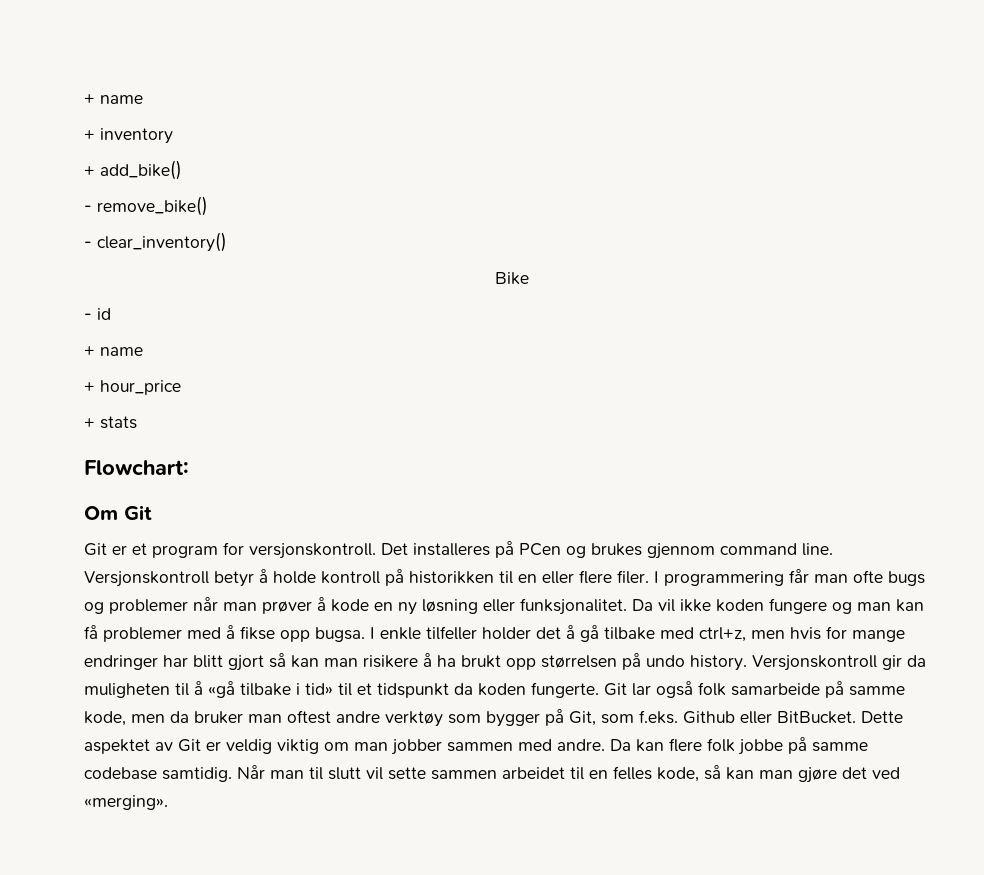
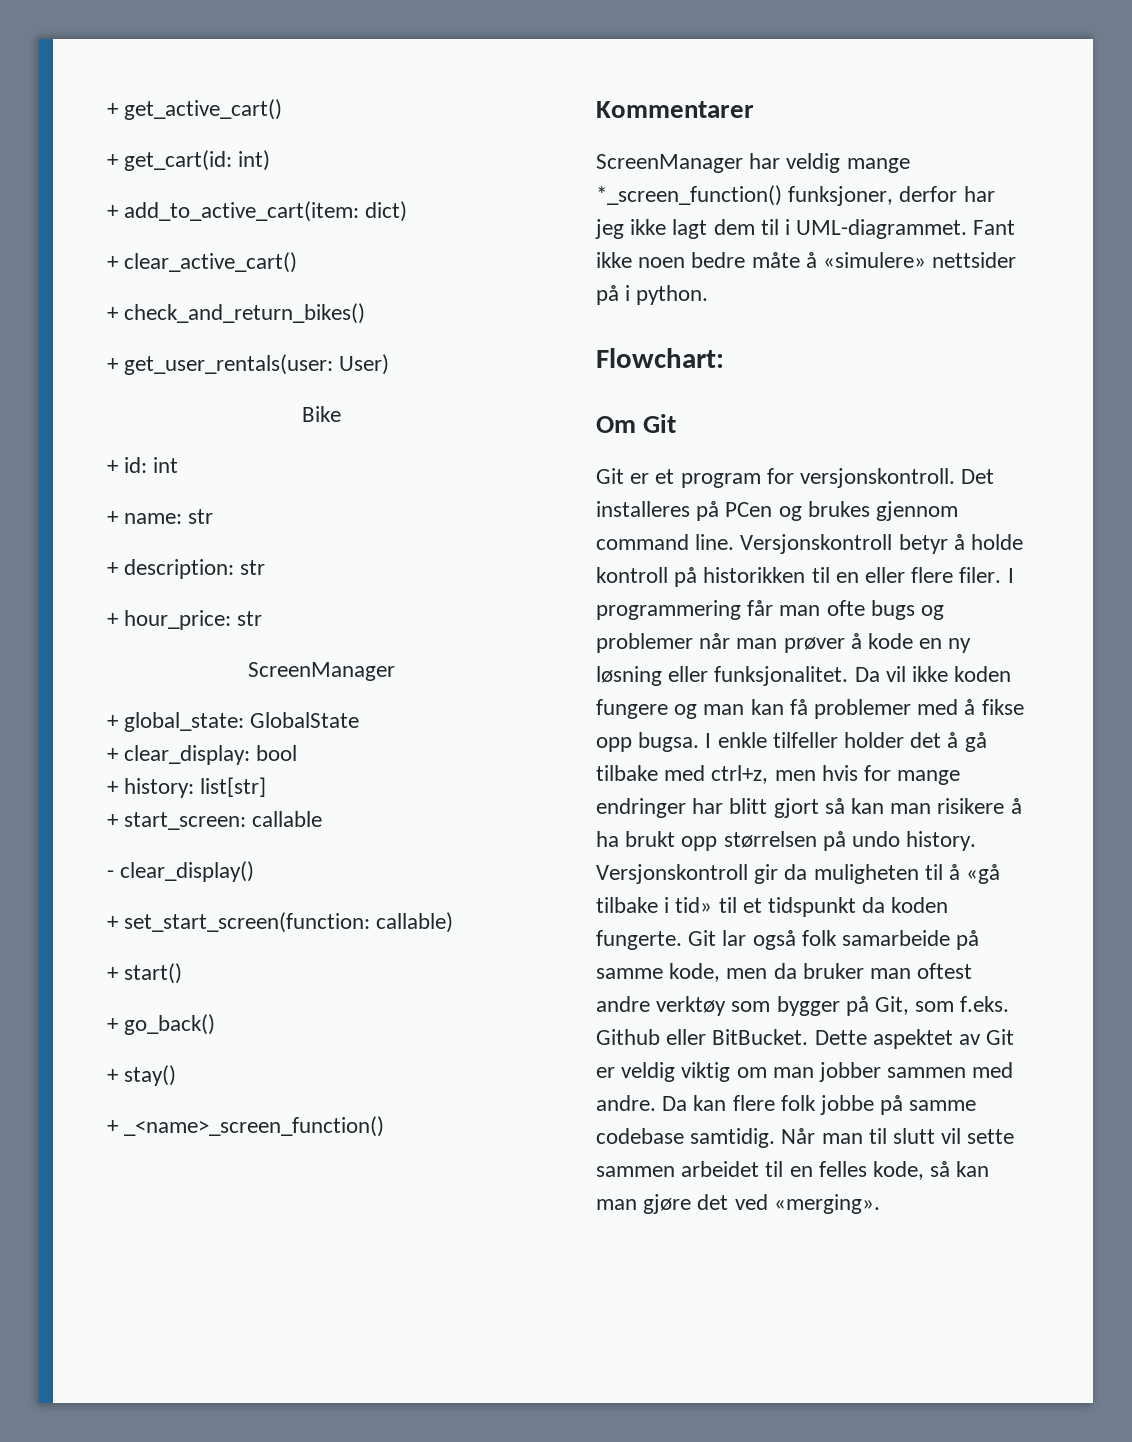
[84,94,143,104] [84,128,173,144] [84,160,182,180] [84,196,208,216] [84,232,227,252] [495,272,529,285] [84,308,111,320] [84,346,143,356] [84,380,181,395] [84,416,137,429] + name // + inventory // + add_bike() // - remove_bike() // - clear_inventory() // Bike // - id // + name // + hour_price // + stats -> [107,99,283,120] [107,150,271,171] [107,201,408,222] [107,252,298,273] [107,303,366,324] [107,354,390,375] [302,406,341,422] [107,457,179,473] [107,509,214,524] [107,559,266,579] [107,610,263,630] [248,662,395,681] [107,712,360,732] [107,745,298,765] [107,777,267,798] [107,811,323,830] [107,861,255,882] [107,912,454,933] [107,963,183,984] [107,1014,216,1035] [107,1065,177,1086] [107,1116,385,1137] [596,101,754,118] [596,153,910,173] [596,185,995,206] [595,219,1016,239] [596,252,1017,268] [596,285,709,305] + get_active_cart() // + get_cart(id: int) // + add_to_active_cart(item: dict) // + clear_active_cart() // + check_and_return_bikes() // + get_user_rentals(user: User) // Bike // + id: int // + name: str // + description: str // + hour_price: str // ScreenManager // + global_state: GlobalState // + clear_display: bool // + history: list[str] // + start_screen: callable // - clear_display() // + set_start_screen(function: callable) // + start() // + go_back() // + stay() // + _<name>_screen_function() // Kommentarer // ScreenManager har veldig mange *_screen_function() funksjoner, derfor har jeg ikke lagt dem til i UML-diagrammet. Fant ikke noen bedre måte å «simulere» nettsider på i python.

